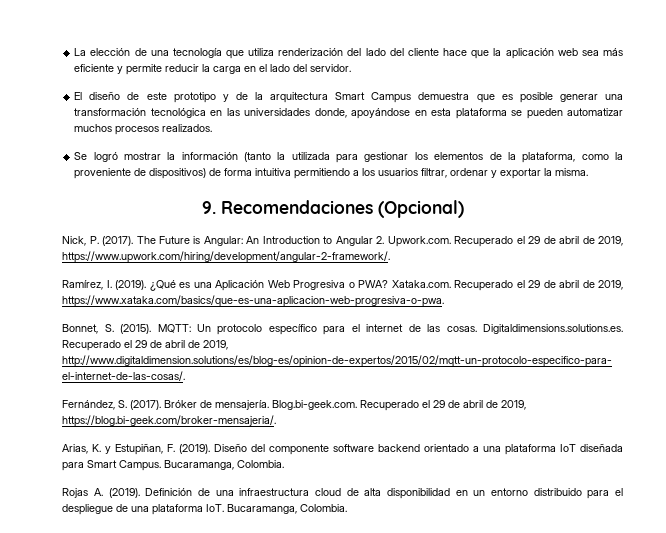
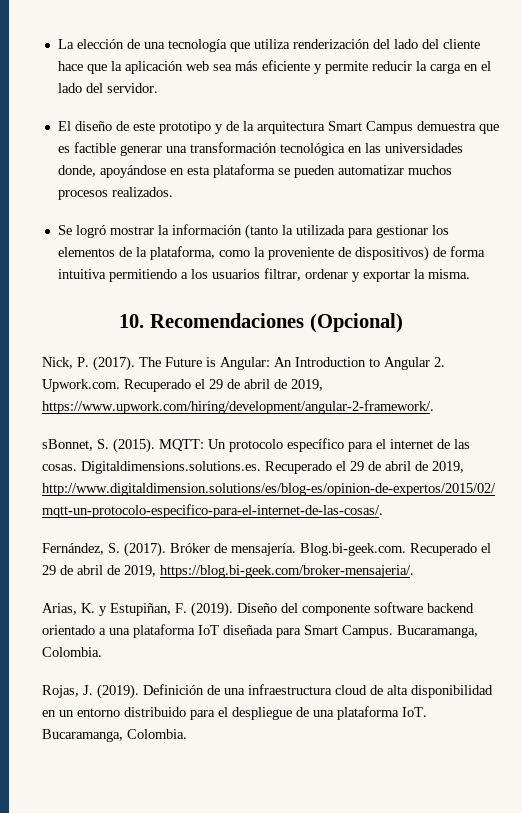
[519,92,553,103] posible -> [74,142,117,153] factible
[202,201,216,214] 9. -> [119,314,145,328] 10.
[62,280,623,291] [62,295,445,307] [62,324,99,334] Ramírez, I. (2019). ¿Qué es una Aplicación Web Progresiva o PWA? Xataka.com. Recuperado el 29 de abril de 2019, https://www.xataka.com/basics/que-es-una-aplicacion-web-progresiva-o-pwa. // Bonnet, -> [42,439,94,451] sBonnet,
[62,488,103,498] Rojas A. -> [42,685,94,698] Rojas, J.

